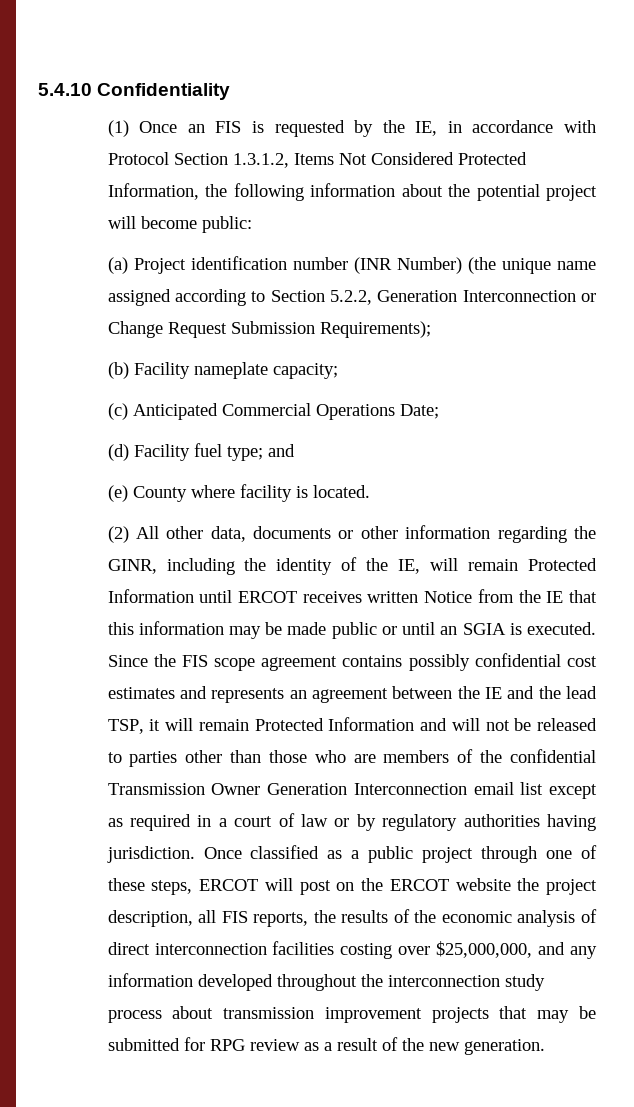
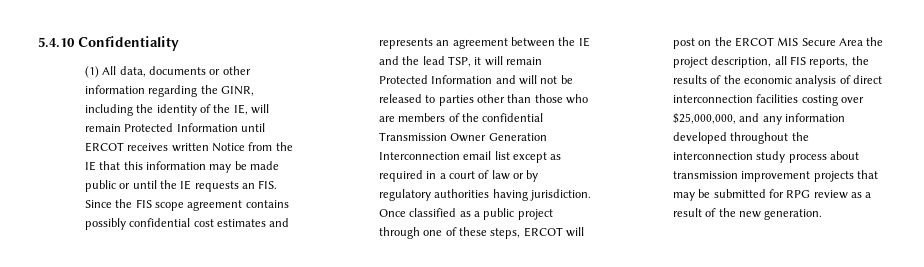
[139,120,597,137] [107,152,527,168] [107,183,597,201] [107,216,252,233] [107,256,596,274] [107,289,596,306] [107,321,431,338] [107,362,338,379] [107,403,439,420] [107,443,295,461] [107,484,370,502] [107,526,204,543] Once an FIS is requested by the IE, in accordance with Protocol Section 1.3.1.2, Items Not Considered Protected Information, the following information about the potential project will become public: // (a) Project identification number (INR Number) (the unique name assigned according to Section 5.2.2, Generation Interconnection or Change Request Submission Requirements); // (b) Facility nameplate capacity; // (c) Anticipated Commercial Operations Date; // (d) Facility fuel type; and // (e) County where facility is located. // (2) All other -> [102,66,117,75] All
[440,622,596,635] an SGIA is executed. -> [159,180,278,192] the IE requests an FIS.
[455,878,511,891] website -> [777,37,863,46] MIS Secure Area

